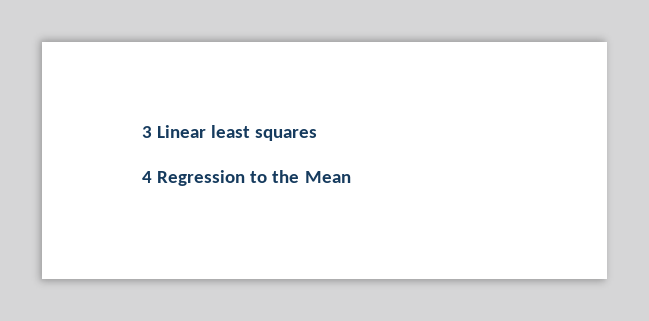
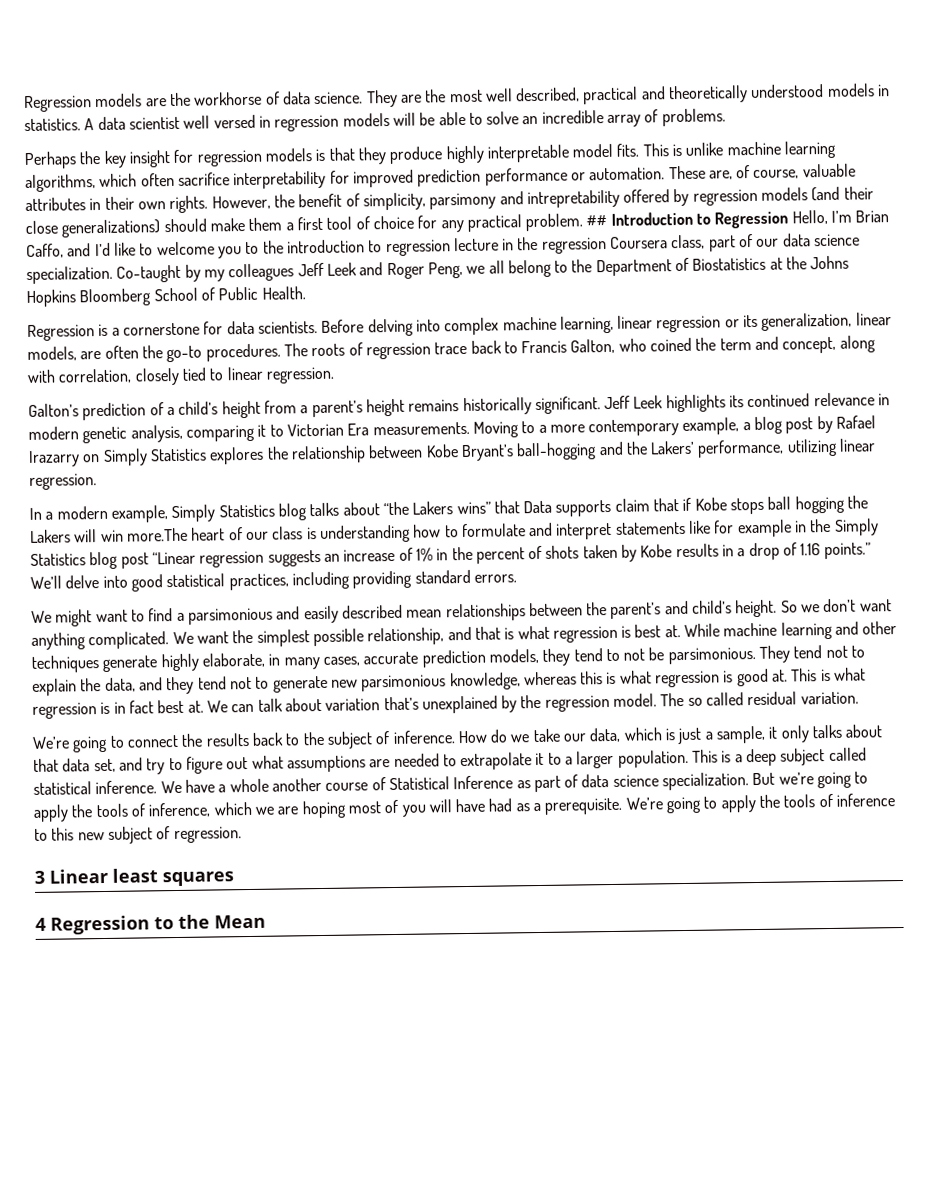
(142, 132) none -> [24,83,891,113] [24,108,726,132] [24,140,837,170] [25,163,856,193] [25,186,874,214] [25,209,890,238] [26,233,861,259] [26,255,850,285] [26,286,306,308] [27,312,892,342] [27,335,876,363] [27,366,335,386] [28,392,891,421] [28,415,877,444] [28,438,877,467] [29,473,97,490] [29,495,869,523] [30,518,879,544] [30,542,871,570] [30,569,517,592] [31,598,892,627] [31,621,898,650] [31,645,866,673] [32,667,867,696] [32,691,859,719] [32,724,883,753] [33,747,867,775] [33,771,869,795] [33,793,896,822] [34,826,242,844] Regression models are the workhorse of data science. They are the most well described, practical and theoretically understood models in statistics. A data scientist well versed in regression models will be able to solve an incredible array of problems. // Perhaps the key insight for regression models is that they produce highly interpretable model fits. This is unlike machine learning algorithms, which often sacrifice interpretability for improved prediction performance or automation. These are, of course, valuable attributes in their own rights. However, the benefit of simplicity, parsimony and intrepretability offered by regression models (and their close generalizations) should make them a first tool of choice for any practical problem. ## Introduction to Regression Hello, I’m Brian Caffo, and I’d like to welcome you to the introduction to regression lecture in the regression Coursera class, part of our data science specialization. Co-taught by my colleagues Jeff Leek and Roger Peng, we all belong to the Department of Biostatistics at the Johns Hopkins Bloomberg School of Public Health. // Regression is a cornerstone for data scientists. Before delving into complex machine learning, linear regression or its generalization, linear models, are often the go-to procedures. The roots of regression trace back to Francis Galton, who coined the term and concept, along with correlation, closely tied to linear regression. // Galton’s prediction of a child’s height from a parent’s height remains historically significant. Jeff Leek highlights its continued relevance in modern genetic analysis, comparing it to Victorian Era measurements. Moving to a more contemporary example, a blog post by Rafael Irazarry on Simply Statistics explores the relationship between Kobe Bryant’s ball-hogging and the Lakers’ performance, utilizing linear regression. // In a modern example, Simply Statistics blog talks about “the Lakers wins” that Data supports claim that if Kobe stops ball hogging the Lakers will win more.The heart of our class is understanding how to formulate and interpret statements like for example in the Simply Statistics blog post “Linear regression suggests an increase of 1% in the percent of shots taken by Kobe results in a drop of 1.16 points.” We’ll delve into good statistical practices, including providing standard errors. // We might want to find a parsimonious and easily described mean relationships between the parent’s and child’s height. So we don’t want anything complicated. We want the simplest possible relationship, and that is what regression is best at. While machine learning and other techniques generate highly elaborate, in many cases, accurate prediction models, they tend to not be parsimonious. They tend not to explain the data, and they tend not to generate new parsimonious knowledge, whereas this is what regression is good at. This is what regression is in fact best at. We can talk about variation that’s unexplained by the regression model. The so called residual variation. // We’re going to connect the results back to the subject of inference. How do we take our data, which is just a sample, it only talks about that data set, and try to figure out what assumptions are needed to extrapolate it to a larger population. This is a deep subject called statistical inference. We have a whole another course of Statistical Inference as part of data science specialization. But we’re going to apply the tools of inference, which we are hoping most of you will have had as a prerequisite. We’re going to apply the tools of inference to this new subject of regression. //

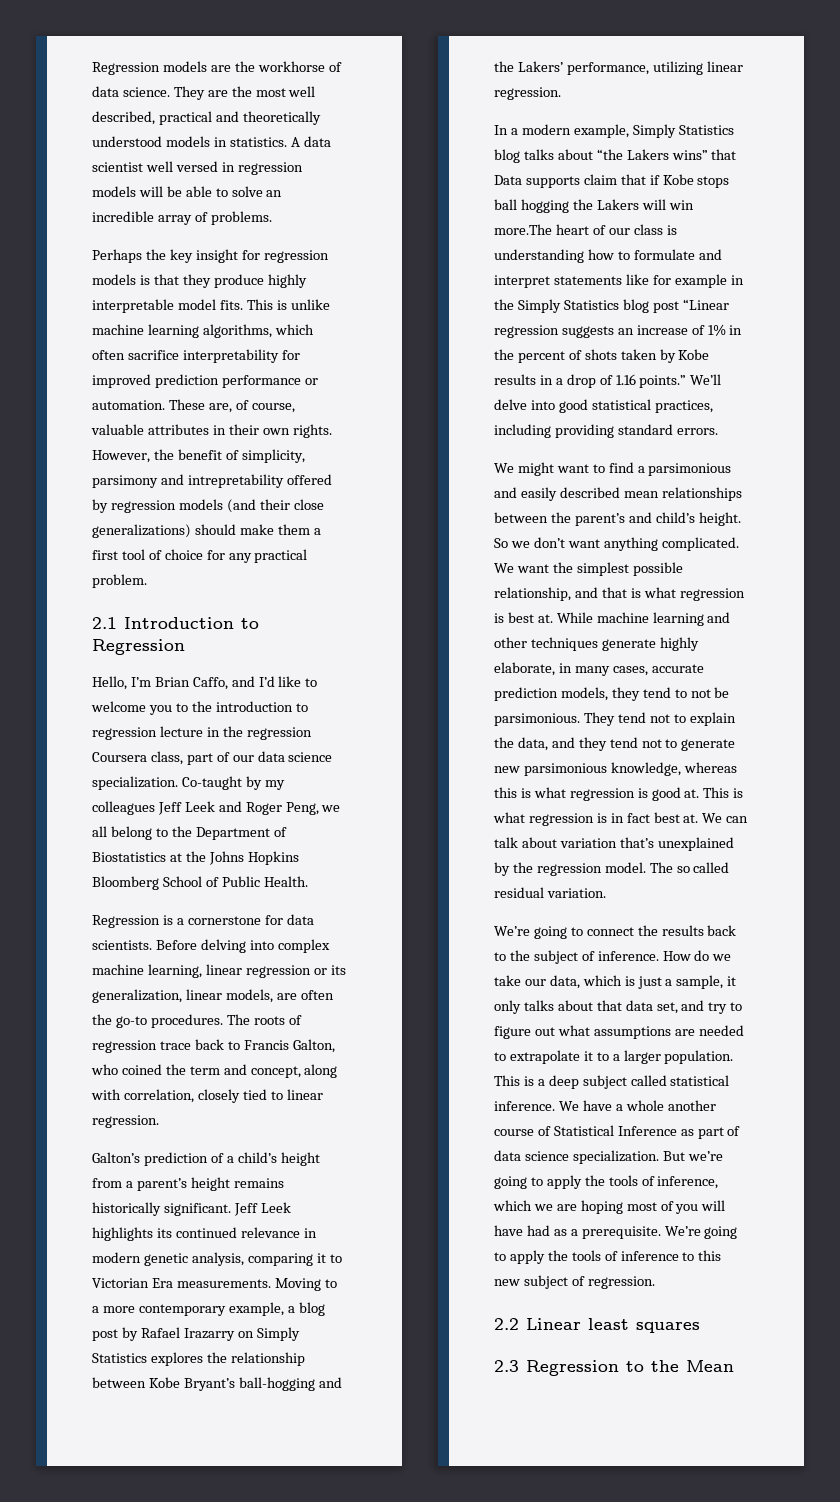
[586,214,608,227] ## -> [92,617,117,629] // 2.1
(789, 220) none -> (185, 647) //
[34,870,45,884] 3 -> [494,1318,519,1330] 2.2
[35,917,46,931] 4 -> [494,1360,519,1372] 2.3

